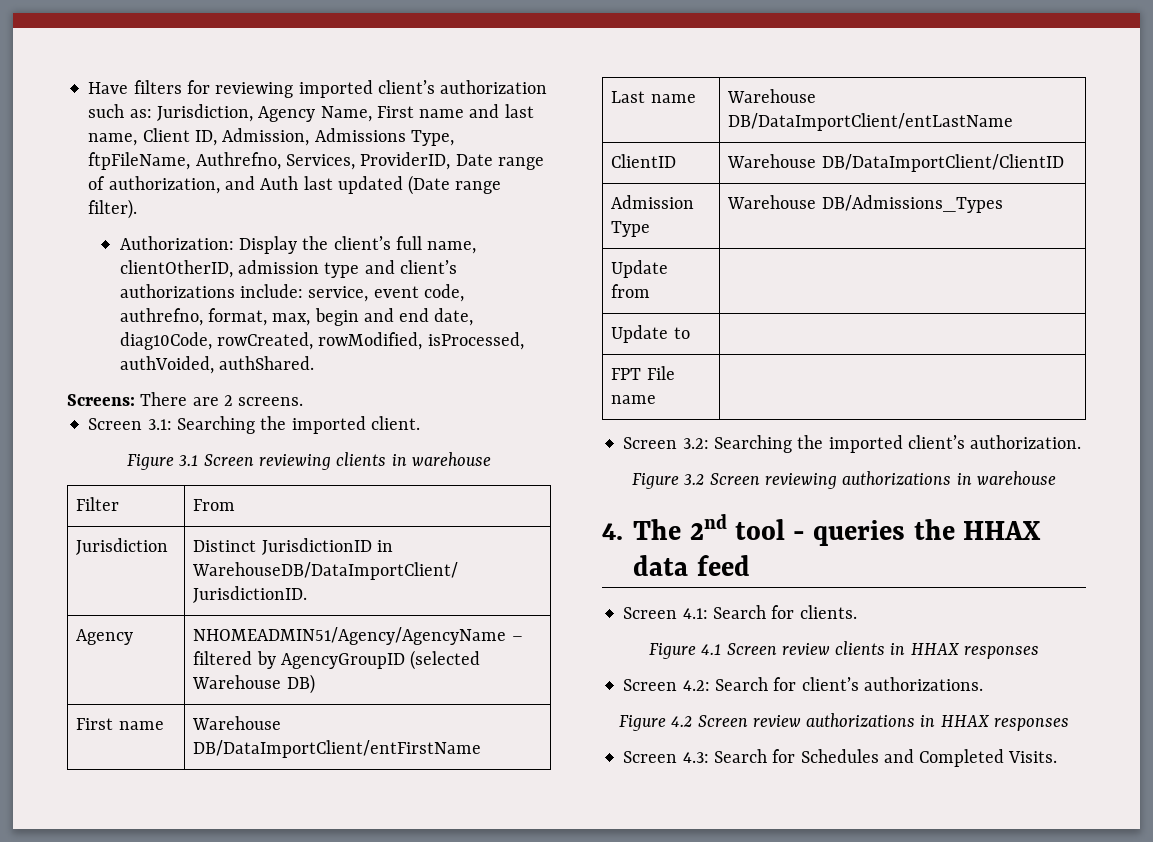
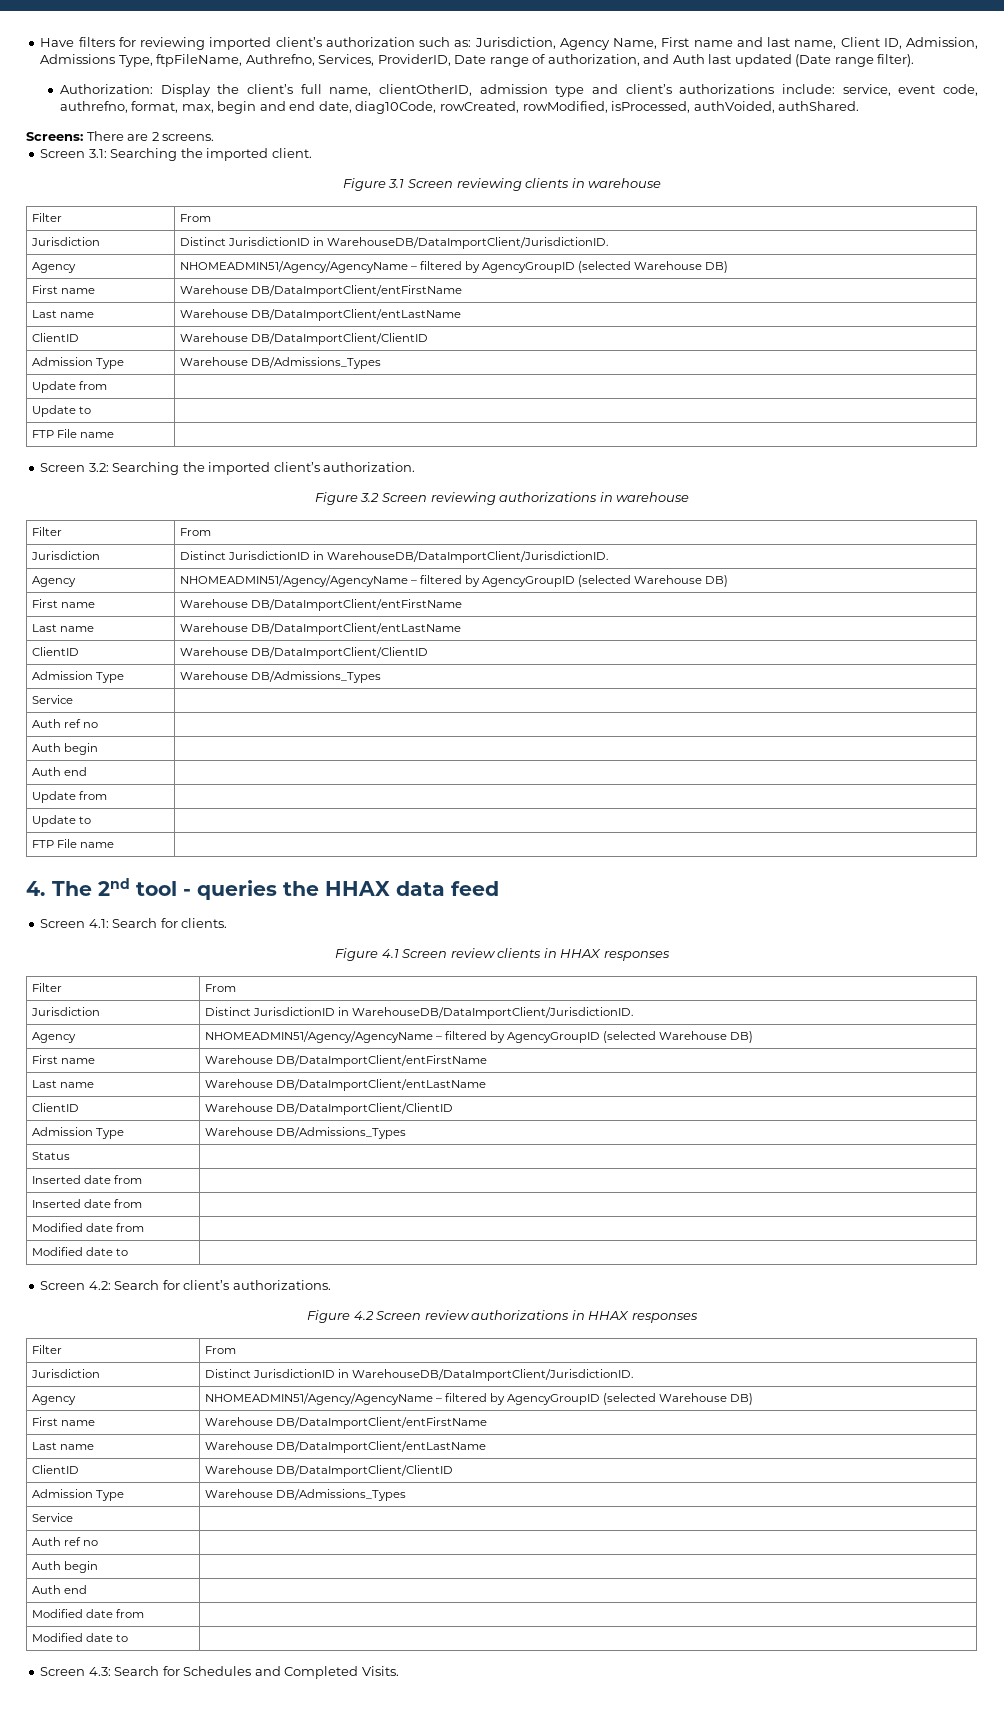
[611,368,642,380] FPT -> [31,430,54,438] FTP
(1056, 478) none -> [31,527,62,536] [179,528,211,536] [30,551,100,560] [179,551,608,563] [31,576,76,587] [179,575,729,587] [31,599,95,608] [179,599,462,611] [31,624,94,632] [179,623,461,635] [31,647,79,656] [179,647,428,659] [31,671,124,683] [179,671,381,683] [31,695,73,704] [31,719,98,728] [31,743,98,755] [31,767,87,776] [31,791,107,803] [31,815,91,827] [31,839,114,848] // Filter | From // Jurisdiction | Distinct JurisdictionID in WarehouseDB/DataImportClient/JurisdictionID. // Agency | NHOMEADMIN51/Agency/AgencyName – filtered by AgencyGroupID (selected Warehouse DB) // First name | Warehouse DB/DataImportClient/entFirstName // Last name | Warehouse DB/DataImportClient/entLastName // ClientID | Warehouse DB/DataImportClient/ClientID // Admission Type | Warehouse DB/Admissions_Types // Service | // Auth ref no | // Auth begin | // Auth end | // Update from | // Update to | // FTP File name |
(1039, 652) none -> [31,983,62,992] [204,984,236,992] [30,1007,100,1016] [204,1007,633,1019] [31,1032,76,1043] [204,1031,754,1043] [31,1055,95,1064] [204,1055,487,1067] [31,1080,94,1088] [204,1079,486,1091] [31,1103,79,1112] [204,1103,453,1115] [31,1127,124,1139] [204,1127,406,1139] [31,1152,70,1160] [31,1175,142,1184] [31,1199,142,1208] [31,1223,144,1232] [31,1247,128,1256] // Filter | From // Jurisdiction | Distinct JurisdictionID in WarehouseDB/DataImportClient/JurisdictionID. // Agency | NHOMEADMIN51/Agency/AgencyName – filtered by AgencyGroupID (selected Warehouse DB) // First name | Warehouse DB/DataImportClient/entFirstName // Last name | Warehouse DB/DataImportClient/entLastName // ClientID | Warehouse DB/DataImportClient/ClientID // Admission Type | Warehouse DB/Admissions_Types // Status | // Inserted date from | // Inserted date from | // Modified date from | // Modified date to |
(1069, 724) none -> [31,1345,62,1354] [204,1346,236,1354] [30,1369,100,1378] [204,1369,633,1381] [31,1394,76,1405] [204,1393,754,1405] [31,1417,95,1426] [204,1417,487,1429] [31,1442,94,1450] [204,1441,486,1453] [31,1465,79,1474] [204,1465,453,1477] [31,1489,124,1501] [204,1489,406,1501] [31,1513,73,1522] [31,1537,98,1546] [31,1561,98,1573] [31,1585,87,1594] [31,1609,144,1618] [31,1633,128,1642] // Filter | From // Jurisdiction | Distinct JurisdictionID in WarehouseDB/DataImportClient/JurisdictionID. // Agency | NHOMEADMIN51/Agency/AgencyName – filtered by AgencyGroupID (selected Warehouse DB) // First name | Warehouse DB/DataImportClient/entFirstName // Last name | Warehouse DB/DataImportClient/entLastName // ClientID | Warehouse DB/DataImportClient/ClientID // Admission Type | Warehouse DB/Admissions_Types // Service | // Auth ref no | // Auth begin | // Auth end | // Modified date from | // Modified date to |

